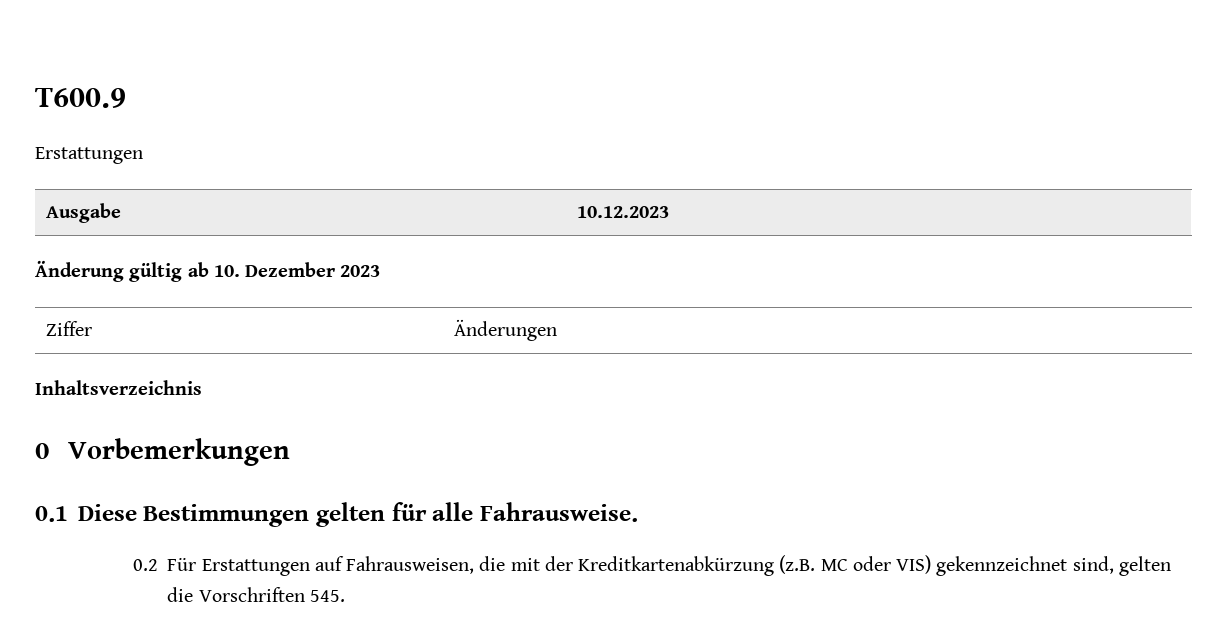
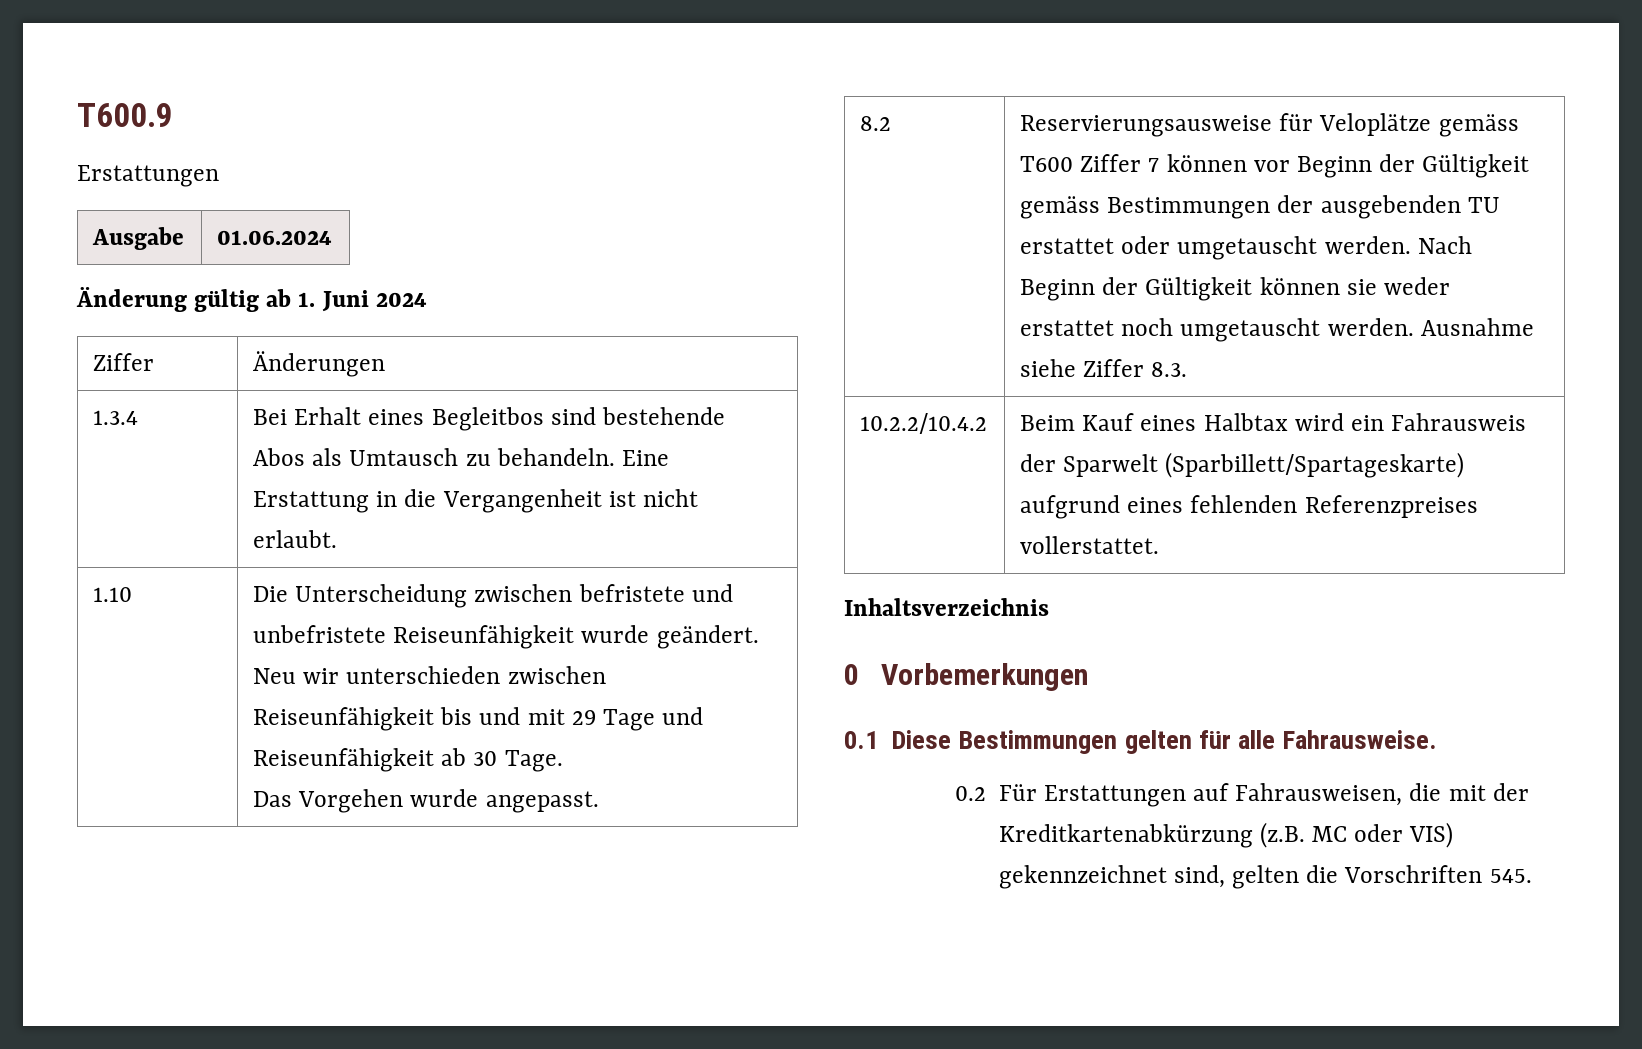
[576,206,669,218] 10.12.2023 -> [217,230,333,245] 01.06.2024
[213,262,381,277] 10. Dezember 2023 -> [298,290,427,312] 1. Juni 2024
(557, 330) none -> [93,410,139,425] [253,407,725,431] [253,448,669,466] [253,489,698,513] [253,530,338,548] [93,587,133,602] [253,584,733,608] [253,625,759,649] [253,666,606,684] [253,707,704,731] [253,748,563,772] [253,789,599,813] [860,116,892,131] [1020,113,1519,137] [1020,154,1530,178] [1020,195,1500,219] [1020,236,1472,260] [1020,277,1450,301] [1020,318,1534,342] [1020,359,1188,377] [860,413,988,434] [1020,413,1527,431] [1020,452,1465,478] [1020,495,1478,519] [1020,536,1160,554] // 1.3.4 | Bei Erhalt eines Begleitbos sind bestehende Abos als Umtausch zu behandeln. Eine Erstattung in die Vergangenheit ist nicht erlaubt. // 1.10 | Die Unterscheidung zwischen befristete und unbefristete Reiseunfähigkeit wurde geändert. Neu wir unterschieden zwischen Reiseunfähigkeit bis und mit 29 Tage und Reiseunfähigkeit ab 30 Tage. // Das Vorgehen wurde angepasst. // 8.2 | Reservierungsausweise für Veloplätze gemäss T600 Ziffer 7 können vor Beginn der Gültigkeit gemäss Bestimmungen der ausgebenden TU erstattet oder umgetauscht werden. Nach Beginn der Gültigkeit können sie weder erstattet noch umgetauscht werden. Ausnahme siehe Ziffer 8.3. // 10.2.2/10.4.2 | Beim Kauf eines Halbtax wird ein Fahrausweis der Sparwelt (Sparbillett/Spartageskarte) aufgrund eines fehlenden Referenzpreises vollerstattet.

